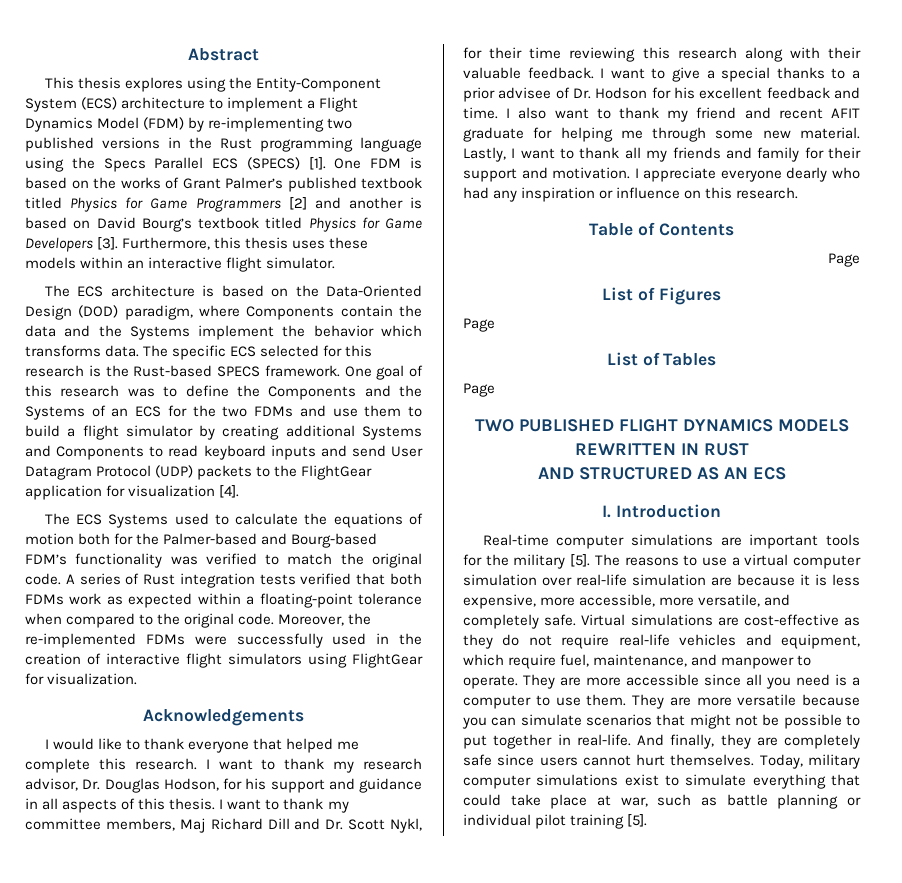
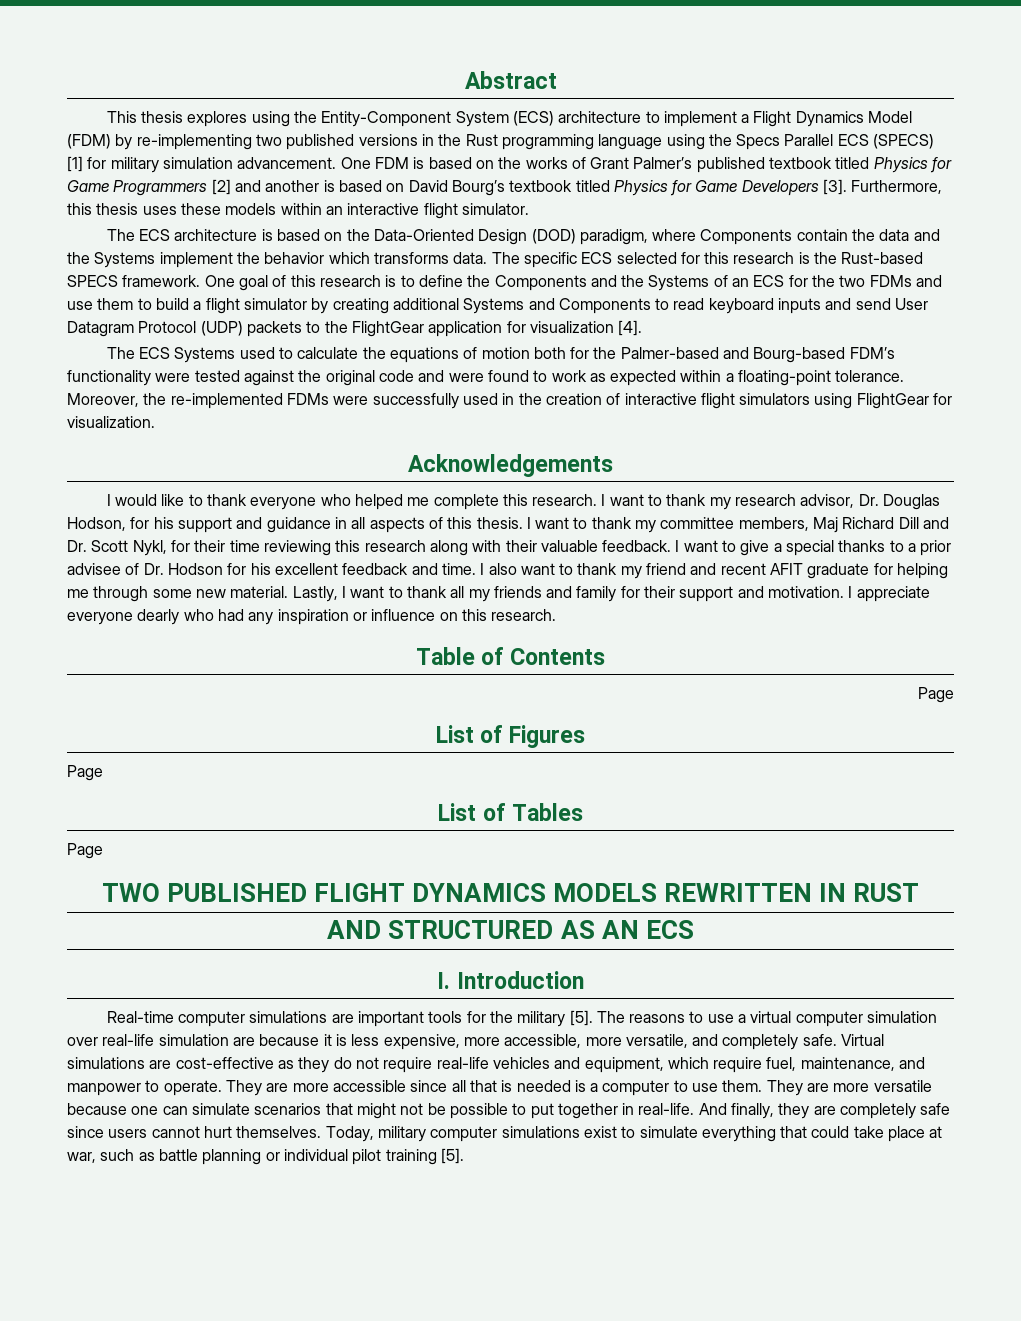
[308,157,326,170] [1]. -> [67,156,337,173] [1] for military simulation advancement.
[127,388,155,397] was -> [385,275,397,287] is
[170,553,422,568] [25,573,422,588] [25,594,64,605] was verified to match the original code. A series of Rust integration tests verified that both FDMs -> [155,370,548,386] were tested against the original code and were found to
[358,593,423,605] [25,613,275,628] tolerance when compared to the original code. -> [835,370,905,382] tolerance.
[253,738,283,750] that -> [320,494,351,506] who
[766,674,830,689] you need -> [469,1080,571,1092] that is needed
[462,717,487,729] you -> [131,1106,159,1115] one

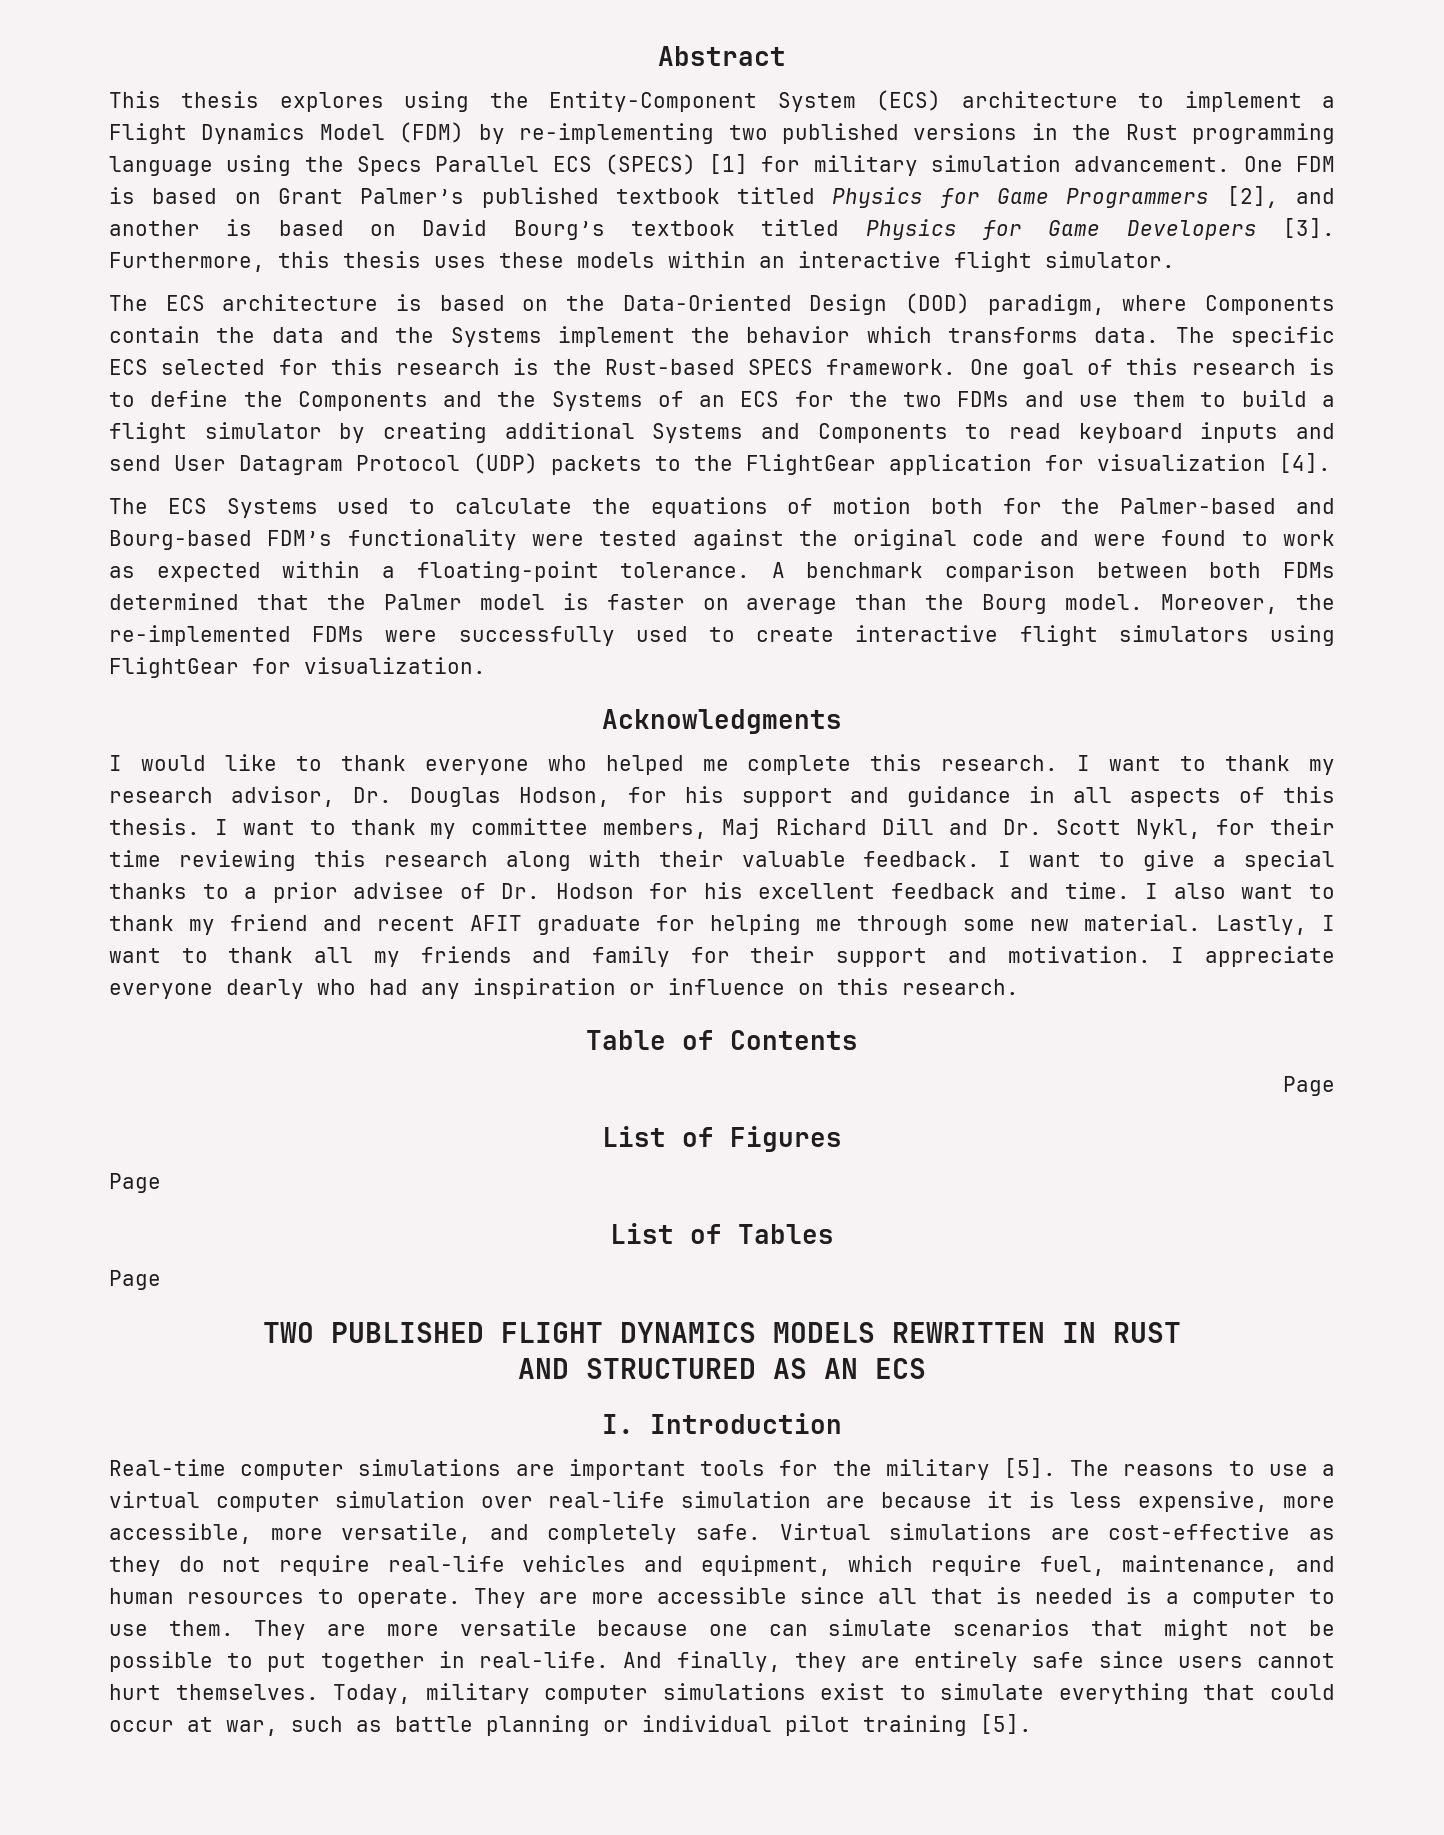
[498,157,586,169] the works of -> (261, 198) none
[211,179,231,195] [2] -> [1226,186,1279,208] [2],
(905, 376) none -> [771,561,1335,582] [109,593,1144,614] A benchmark comparison between both FDMs determined that the Palmer model is faster on average than the Bourg model.
[502,393,621,405] in the creation of -> [709,627,835,642] to create
[408,454,613,477] Acknowledgements -> [602,709,842,734] Acknowledgments
[67,1083,141,1096] manpower -> [109,1588,305,1604] human resources
[840,1103,917,1119] completely -> [914,1651,1019,1672] entirely
[853,1126,926,1142] take place -> [109,1720,174,1732] occur

